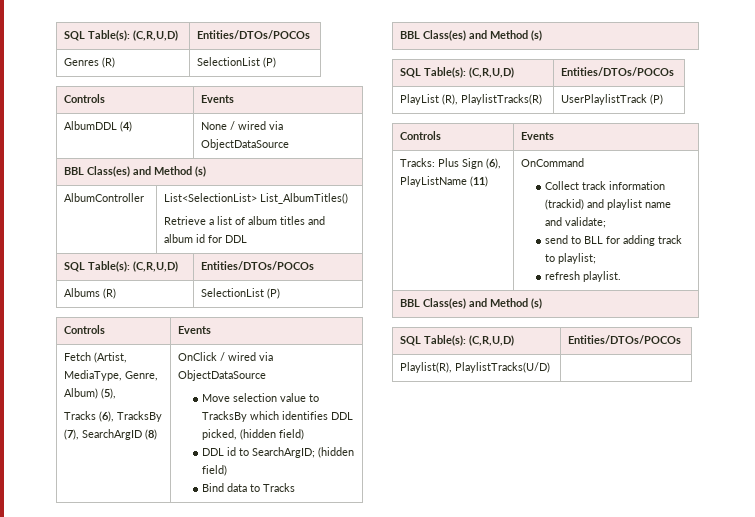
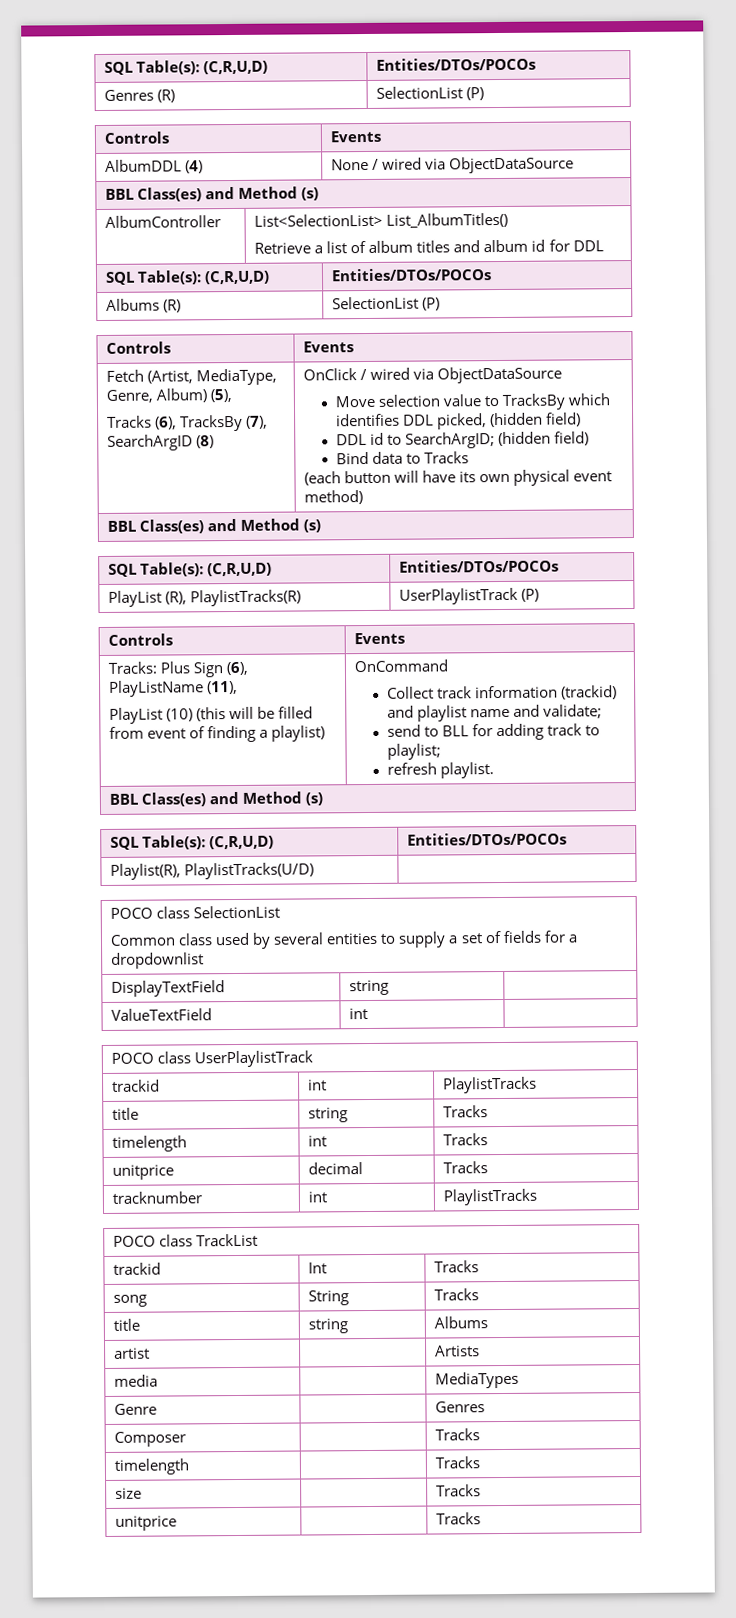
(296, 487) none -> [304,469,613,486] [304,490,364,505] // (each button will have its own physical event method)
[470,176,489,187] (11) -> [207,680,239,695] [109,706,314,724] [109,725,326,743] (11), // PlayList (10) (this will be filled from event of finding a playlist)
(551, 367) none -> [110,905,281,919] [110,930,578,949] [111,952,205,969] [111,980,226,997] [349,979,390,996] [111,1008,213,1021] [349,1008,369,1020] [111,1050,314,1068] [112,1079,161,1092] [308,1079,328,1091] [443,1076,538,1094] [112,1107,140,1120] [308,1107,349,1123] [443,1105,489,1118] [112,1135,188,1152] [308,1135,328,1147] [443,1133,489,1146] [112,1164,175,1180] [308,1162,364,1175] [443,1161,489,1174] [112,1191,203,1204] [308,1191,328,1203] [443,1188,538,1206] [113,1233,259,1247] [113,1262,162,1275] [308,1262,328,1274] [434,1260,480,1273] [113,1294,148,1307] [308,1290,350,1306] [434,1288,480,1301] [113,1318,141,1331] [308,1318,349,1334] [434,1316,489,1329] [114,1347,151,1359] [435,1345,481,1357] [114,1374,159,1387] [435,1371,520,1389] [114,1403,158,1415] [435,1401,486,1413] [114,1431,187,1447] [435,1428,481,1441] [114,1458,190,1475] [435,1456,481,1469] [115,1487,143,1499] [436,1484,482,1497] [115,1515,178,1531] [436,1512,482,1525] // POCO class SelectionList // Common class used by several entities to supply a set of fields for a dropdownlist // DisplayTextField | string | // ValueTextField | int | // POCO class UserPlaylistTrack // trackid | int | PlaylistTracks // title | string | Tracks // timelength | int | Tracks // unitprice | decimal | Tracks // tracknumber | int | PlaylistTracks // POCO class TrackList // trackid | Int | Tracks // song | String | Tracks // title | string | Albums // artist | | Artists // media | | MediaTypes // Genre | | Genres // Composer | | Tracks // timelength | | Tracks // size | | Tracks // unitprice | | Tracks

